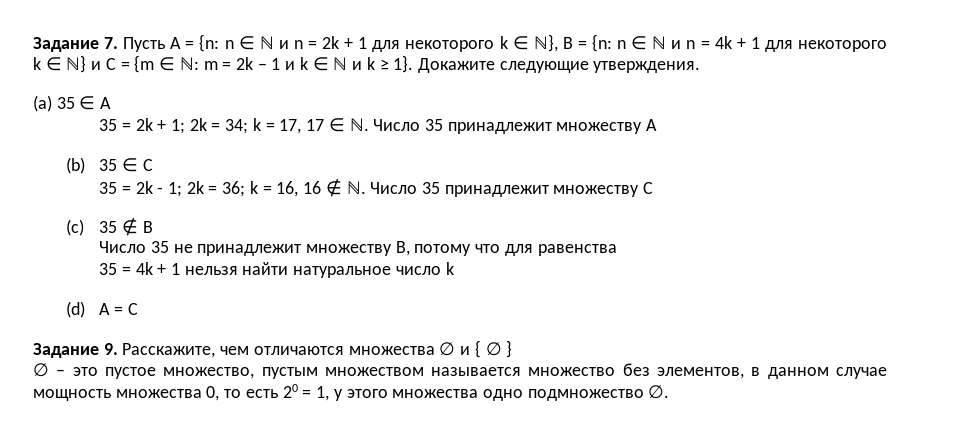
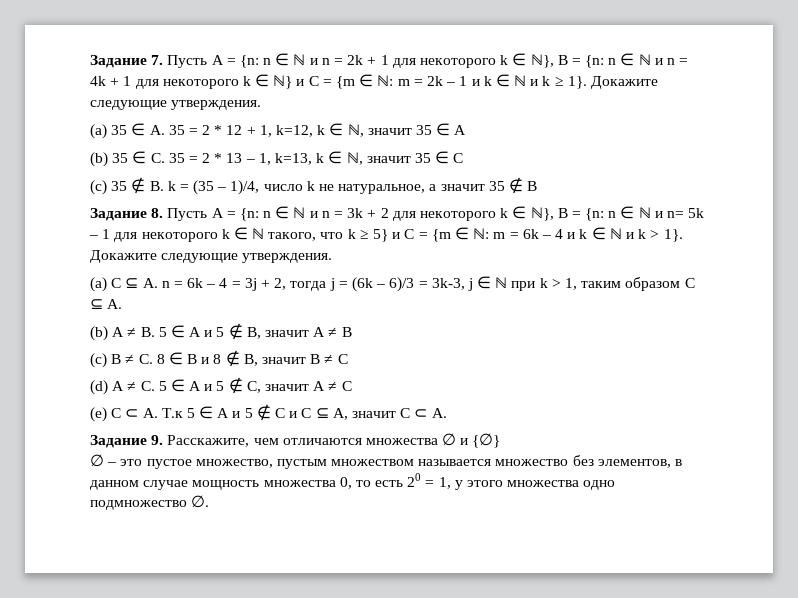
[100,97,112,109] [99,118,658,134] [66,157,153,174] [99,178,654,197] [66,217,153,236] [99,241,617,256] [99,262,454,278] [66,301,138,318] A // 35 = 2k + 1; 2k = 34; k = 17, 17 ∈ ℕ. Число 35 принадлежит множеству A // (b) 35 ∈ C // 35 = 2k - 1; 2k = 36; k = 16, 16 ∉ ℕ. Число 35 принадлежит множеству C // (c) 35 ∉ B // Число 35 не принадлежит множеству В, потому что для равенства // 35 = 4k + 1 нельзя найти натуральное число k // (d) A = C -> [149,123,467,137] [90,151,464,167] [90,177,538,195] [90,206,705,221] [89,227,683,242] [90,250,333,263] [90,276,695,292] [90,299,123,309] [90,323,352,341] [90,350,348,368] [90,377,352,395] [90,404,447,422] A. 35 = 2 * 12 + 1, k=12, k ∈ ℕ, значит 35 ∈ A // (b) 35 ∈ C. 35 = 2 * 13 – 1, k=13, k ∈ ℕ, значит 35 ∈ C // (c) 35 ∉ B. k = (35 – 1)/4, число k не натуральное, а значит 35 ∉ B // Задание 8. Пусть A = {n: n ∈ ℕ и n = 3k + 2 для некоторого k ∈ ℕ}, B = {n: n ∈ ℕ и n= 5k – 1 для некоторого k ∈ ℕ такого, что k ≥ 5} и C = {m ∈ ℕ: m = 6k – 4 и k ∈ ℕ и k > 1}. Докажите следующие утверждения. // (a) C ⊆ A. n = 6k – 4 = 3j + 2, тогда j = (6k – 6)/3 = 3k-3, j ∈ ℕ при k > 1, таким образом C ⊆ A. // (b) A ≠ B. 5 ∈ A и 5 ∉ B, значит A ≠ B // (c) B ≠ C. 8 ∈ B и 8 ∉ B, значит B ≠ C // (d) A ≠ C. 5 ∈ A и 5 ∉ C, значит A ≠ C // (e) C ⊂ A. Т.к 5 ∈ A и 5 ∉ C и C ⊆ A, значит C ⊂ A.
[474,340,513,358] { ∅ } -> [472,433,501,448] {∅}

